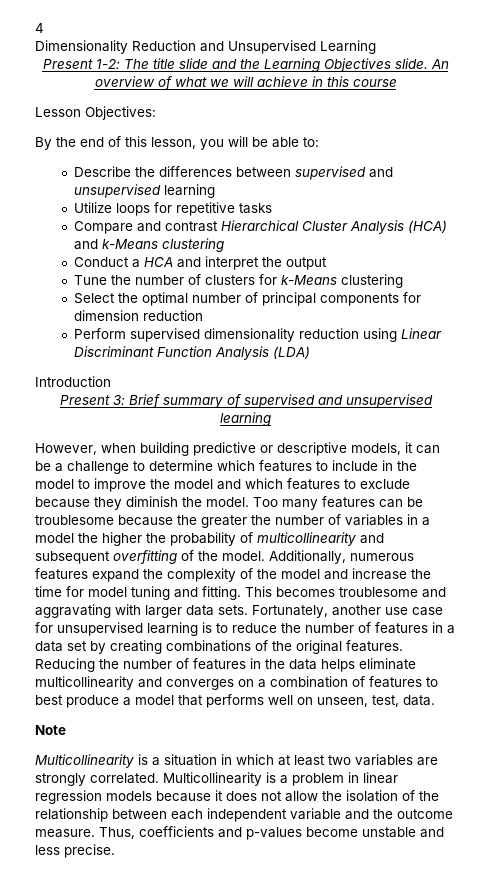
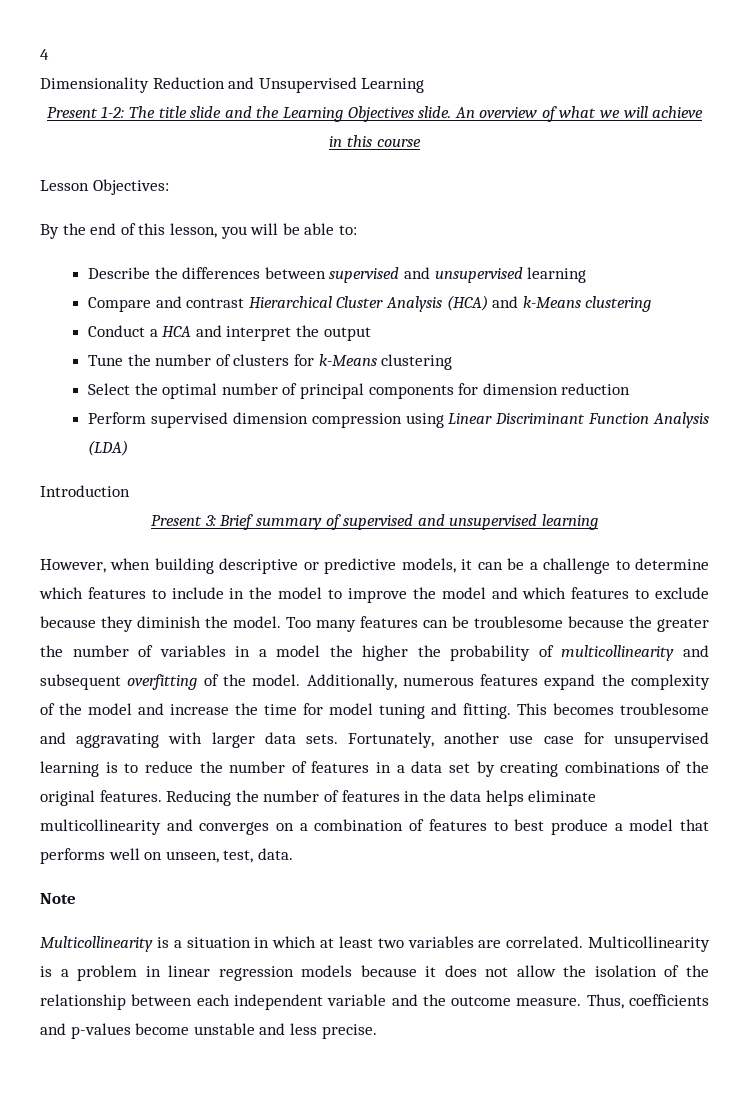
[73,202,272,216] // Utilize loops for repetitive tasks -> (587, 275) none
[203,328,359,342] dimensionality reduction -> [232,412,402,428] dimension compression
[193,442,347,456] predictive or descriptive -> [219,558,397,574] descriptive or predictive
[35,773,86,786] strongly -> (502, 944) none

